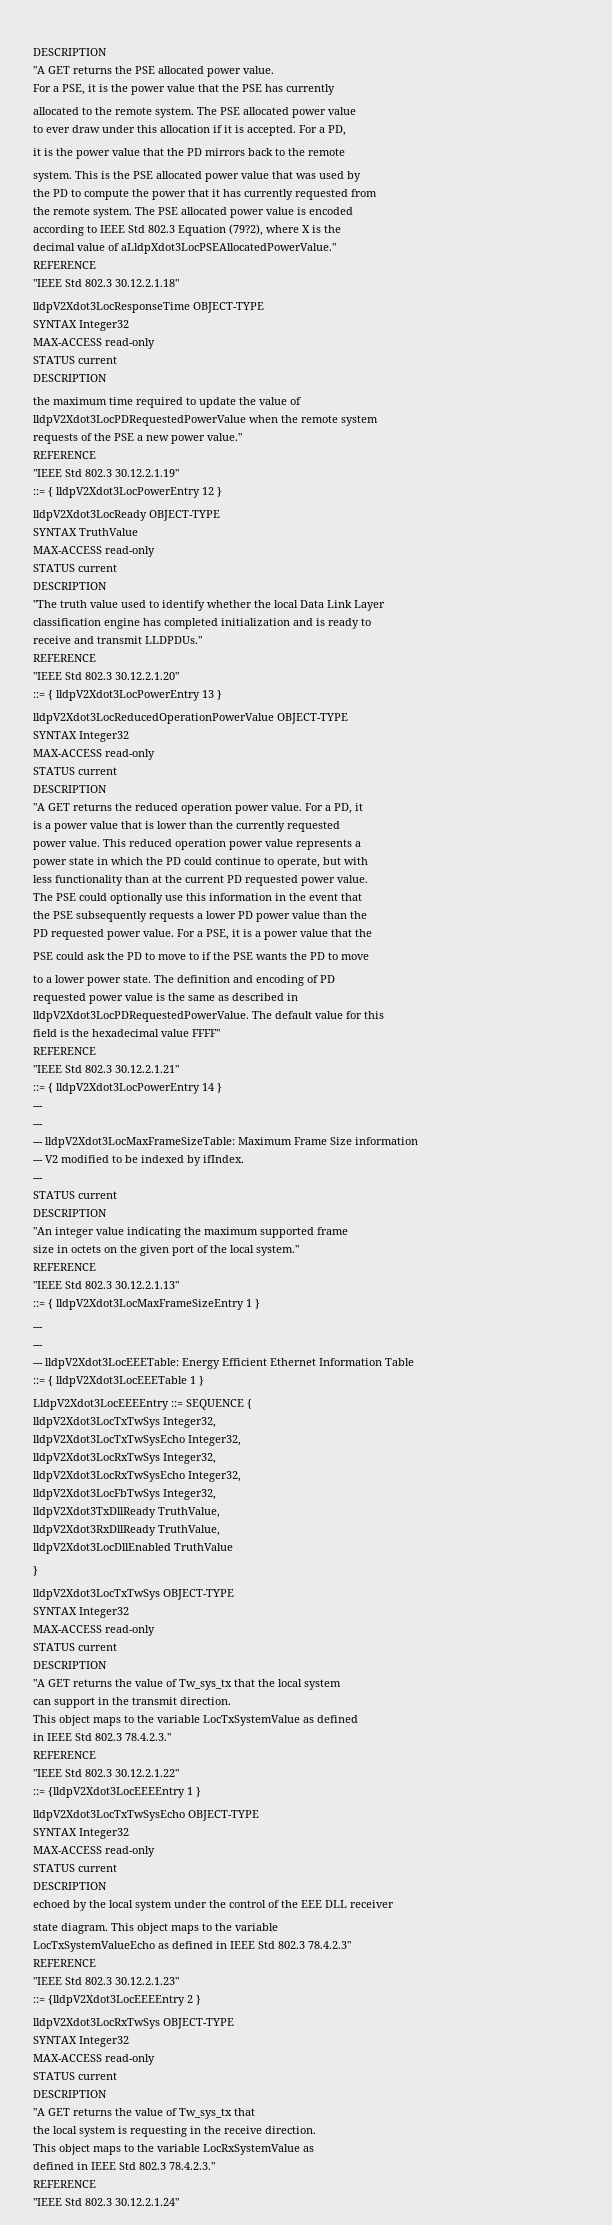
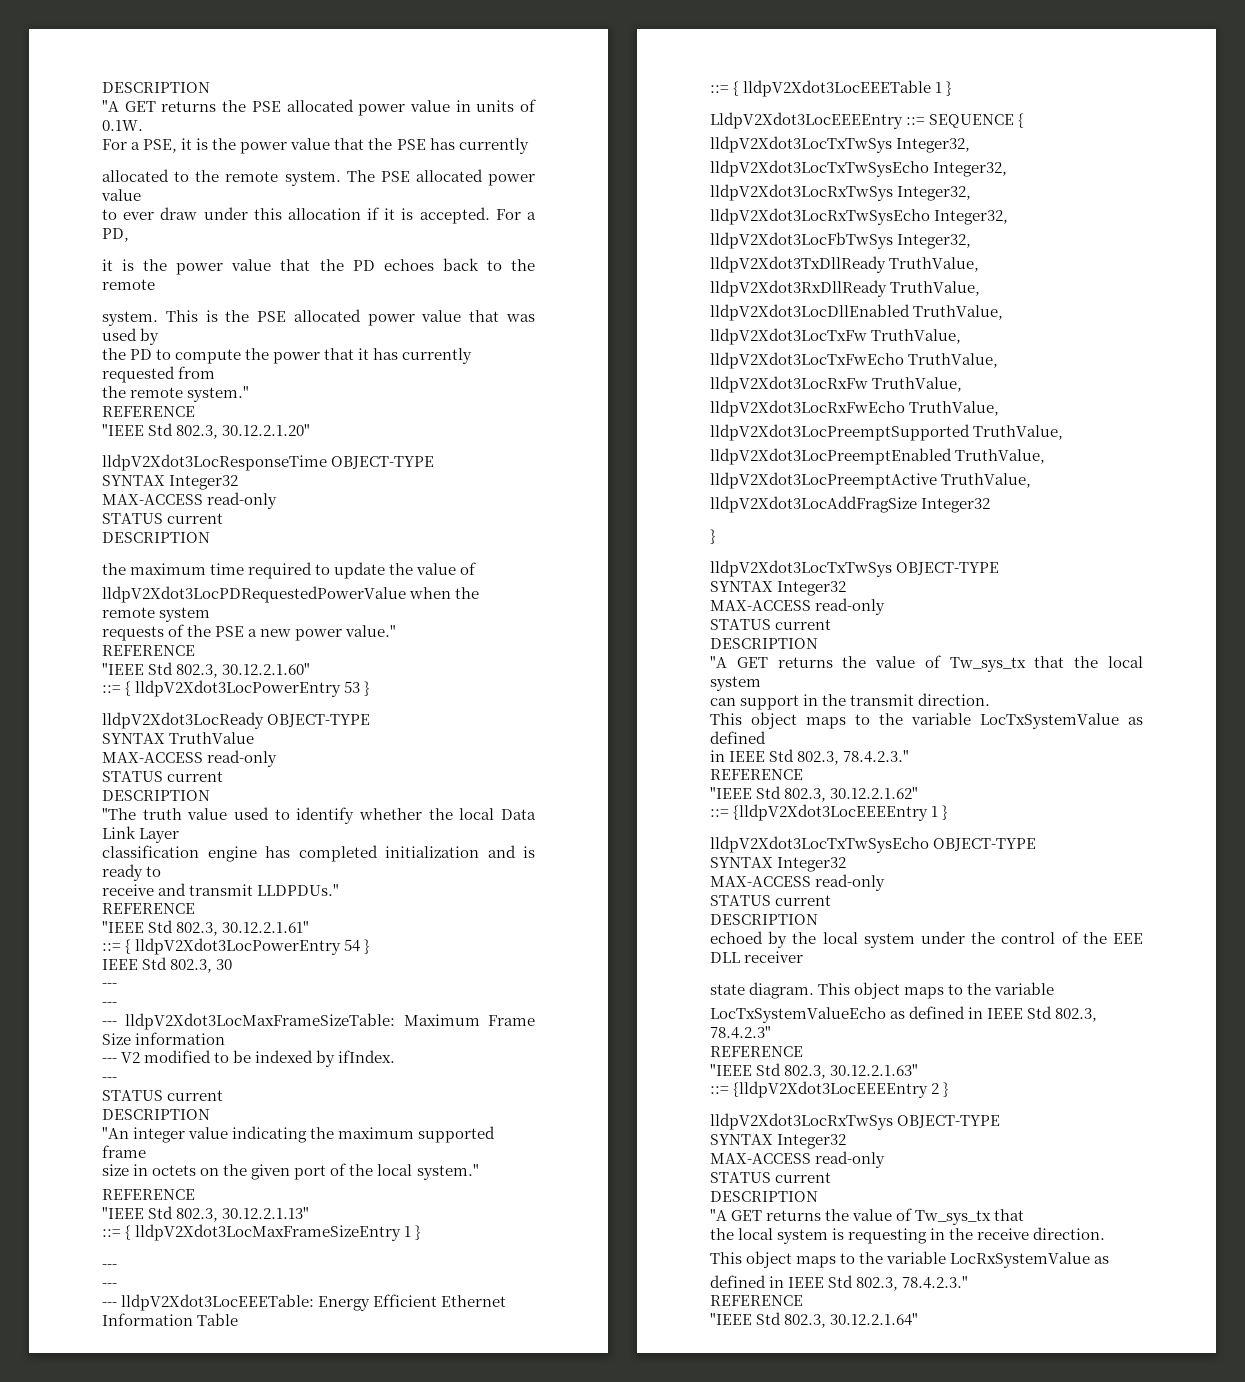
[243,66,274,74] value. -> [409,99,536,112] [102,120,143,131] value in units of 0.1W.
[205,148,245,156] mirrors -> [383,259,434,271] echoes
[93,207,353,218] [33,224,341,236] [33,243,336,254] [33,261,96,269] [33,279,179,287] system. The PSE allocated power value is encoded // according to IEEE Std 802.3 Equation (79?2), where X is the // decimal value of aLldpXdot3LocPSEAllocatedPowerValue." // REFERENCE // "IEEE Std 802.3 30.12.2.1.18" -> [187,386,250,402] [102,406,195,417] [102,423,311,439] system." // REFERENCE // "IEEE Std 802.3, 30.12.2.1.20"
[85,469,179,477] [33,487,214,498] 802.3 30.12.2.1.19" // ::= { lldpV2Xdot3LocPowerEntry 12 -> [176,663,311,678] [102,680,361,697] 802.3, 30.12.2.1.60" // ::= { lldpV2Xdot3LocPowerEntry 53
[85,672,179,680] [33,690,222,701] [33,713,348,724] [33,731,129,742] [33,749,155,760] [33,767,117,775] [33,785,107,793] [33,803,363,814] [33,821,340,832] [33,839,361,850] [33,857,368,868] [33,875,368,886] [33,893,362,904] [33,911,367,922] [33,929,372,940] [33,952,369,960] [33,975,335,986] [33,993,298,1004] [33,1011,384,1022] [33,1029,220,1037] [33,1047,96,1055] [33,1065,179,1073] [33,1083,222,1094] 802.3 30.12.2.1.20" // ::= { lldpV2Xdot3LocPowerEntry 13 } // lldpV2Xdot3LocReducedOperationPowerValue OBJECT-TYPE // SYNTAX Integer32 // MAX-ACCESS read-only // STATUS current // DESCRIPTION // "A GET returns the reduced operation power value. For a PD, it // is a power value that is lower than the currently requested // power value. This reduced operation power value represents a // power state in which the PD could continue to operate, but with // less functionality than at the current PD requested power value. // The PSE could optionally use this information in the event that // the PSE subsequently requests a lower PD power value than the // PD requested power value. For a PSE, it is a power value that the // PSE could ask the PD to move to if the PSE wants the PD to move // to a lower power state. The definition and encoding of PD // requested power value is the same as described in // lldpV2Xdot3LocPDRequestedPowerValue. The default value for this // field is the hexadecimal value FFFF" // REFERENCE // "IEEE Std 802.3 30.12.2.1.21" // ::= { lldpV2Xdot3LocPowerEntry 14 } -> [176,921,310,936] [102,938,371,955] [102,957,233,973] 802.3, 30.12.2.1.61" // ::= { lldpV2Xdot3LocPowerEntry 54 } // IEEE Std 802.3, 30
[85,1281,112,1289] 802.3 -> [176,1208,219,1222] 802.3,
[174,1543,233,1551] TruthValue -> [913,305,1004,320] [710,328,962,345] [710,352,999,369] [710,376,963,393] [710,400,1000,417] [710,424,1064,441] [710,448,1046,465] [710,472,1032,489] [710,496,991,513] TruthValue, // lldpV2Xdot3LocTxFw TruthValue, // lldpV2Xdot3LocTxFwEcho TruthValue, // lldpV2Xdot3LocRxFw TruthValue, // lldpV2Xdot3LocRxFwEcho TruthValue, // lldpV2Xdot3LocPreemptSupported TruthValue, // lldpV2Xdot3LocPreemptEnabled TruthValue, // lldpV2Xdot3LocPreemptActive TruthValue, // lldpV2Xdot3LocAddFragSize Integer32
[95,1733,171,1741] [33,1751,96,1759] [33,1769,179,1777] 802.3 78.4.2.3." // REFERENCE // "IEEE Std 802.3 30.12.2.1.22" -> [797,750,910,765] [710,769,803,780] [710,786,919,802] 802.3, 78.4.2.3." // REFERENCE // "IEEE Std 802.3, 30.12.2.1.62"
[278,1941,305,1949] 802.3 -> [1055,1008,1098,1022] 802.3,
[85,1977,179,1985] 802.3 30.12.2.1.23" -> [784,1064,919,1079] 802.3, 30.12.2.1.63"
[139,2162,215,2170] [33,2180,96,2188] [33,2198,179,2206] 802.3 78.4.2.3." // REFERENCE // "IEEE Std 802.3 30.12.2.1.24" -> [856,1276,969,1291] [710,1295,803,1306] [710,1312,919,1328] 802.3, 78.4.2.3." // REFERENCE // "IEEE Std 802.3, 30.12.2.1.64"

